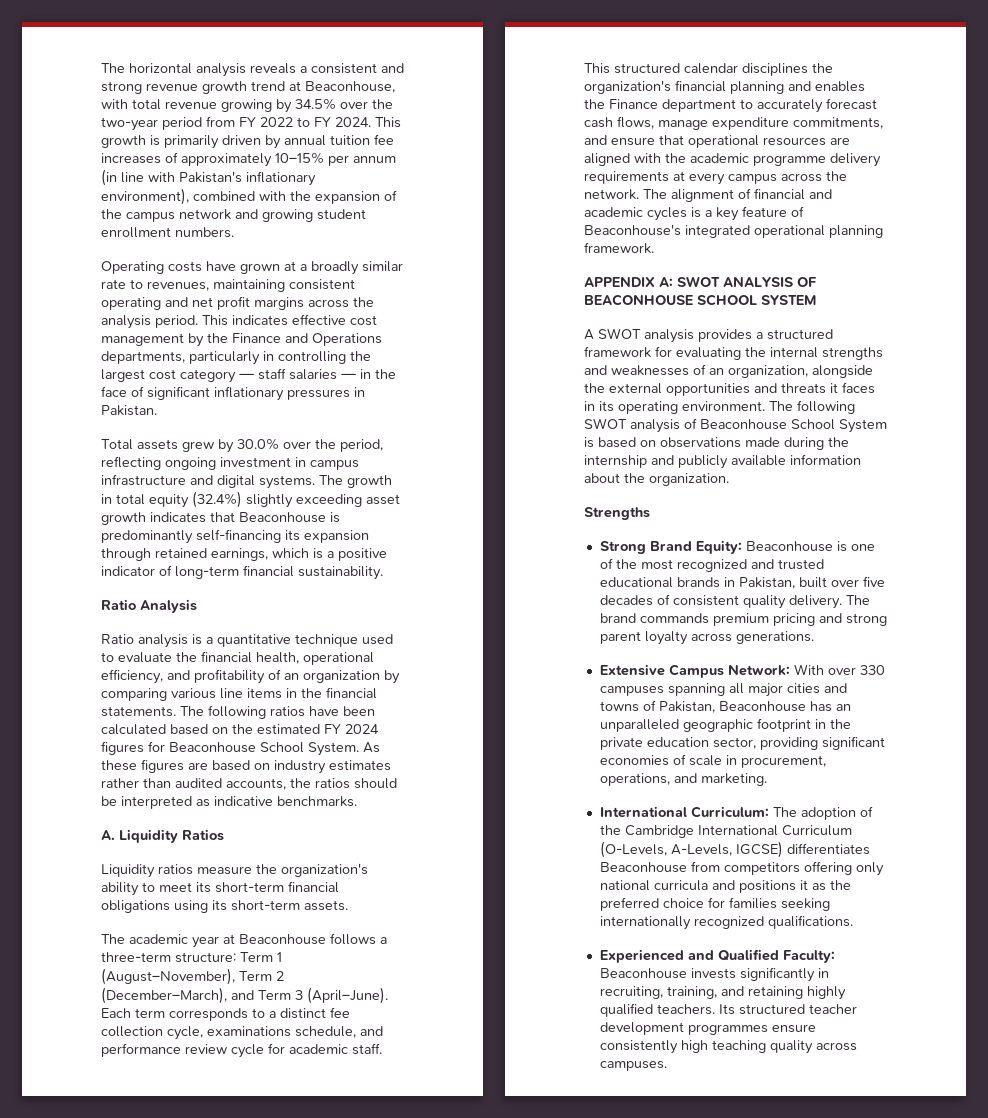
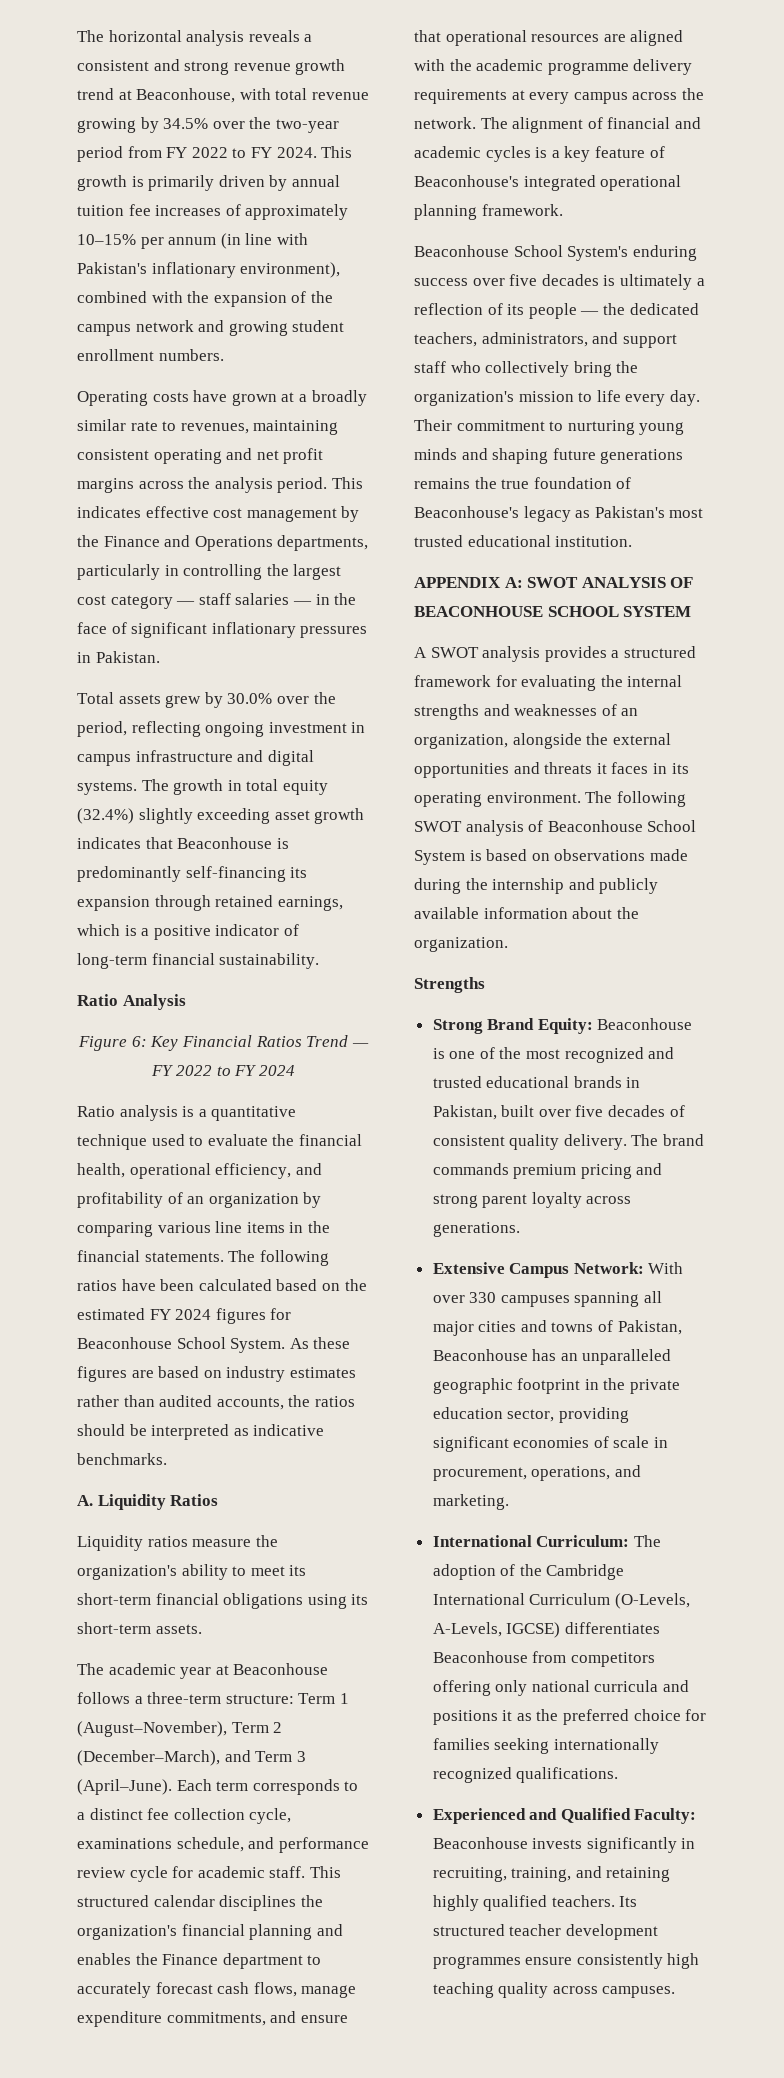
(197, 606) none -> [78,1035,369,1051] [151,1065,295,1076] // Figure 6: Key Financial Ratios Trend — FY 2022 to FY 2024
(654, 248) none -> [414,245,697,261] [414,274,705,290] [414,303,699,319] [414,332,677,348] [414,361,639,377] [414,390,700,406] [414,419,685,435] [414,448,684,464] [414,477,632,489] [414,506,704,522] [414,535,633,547] // Beaconhouse School System's enduring success over five decades is ultimately a reflection of its people — the dedicated teachers, administrators, and support staff who collectively bring the organization's mission to life every day. Their commitment to nurturing young minds and shaping future generations remains the true foundation of Beaconhouse's legacy as Pakistan's most trusted educational institution.

